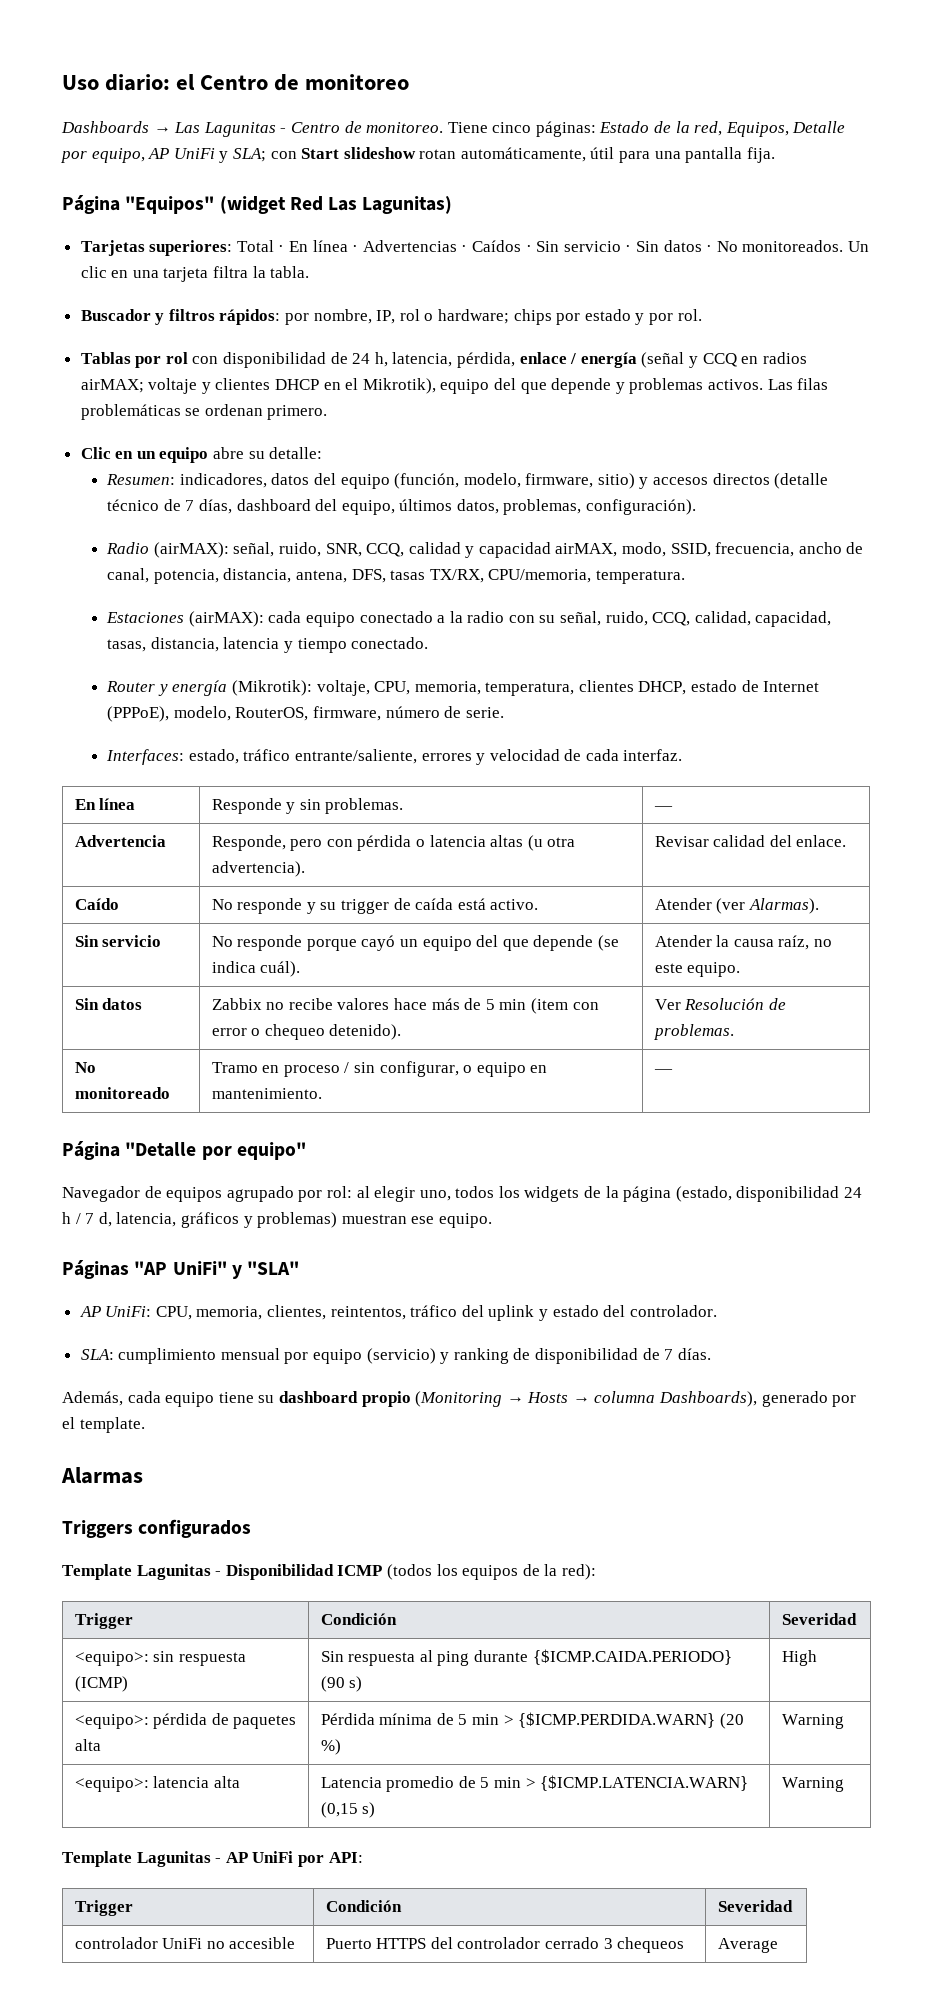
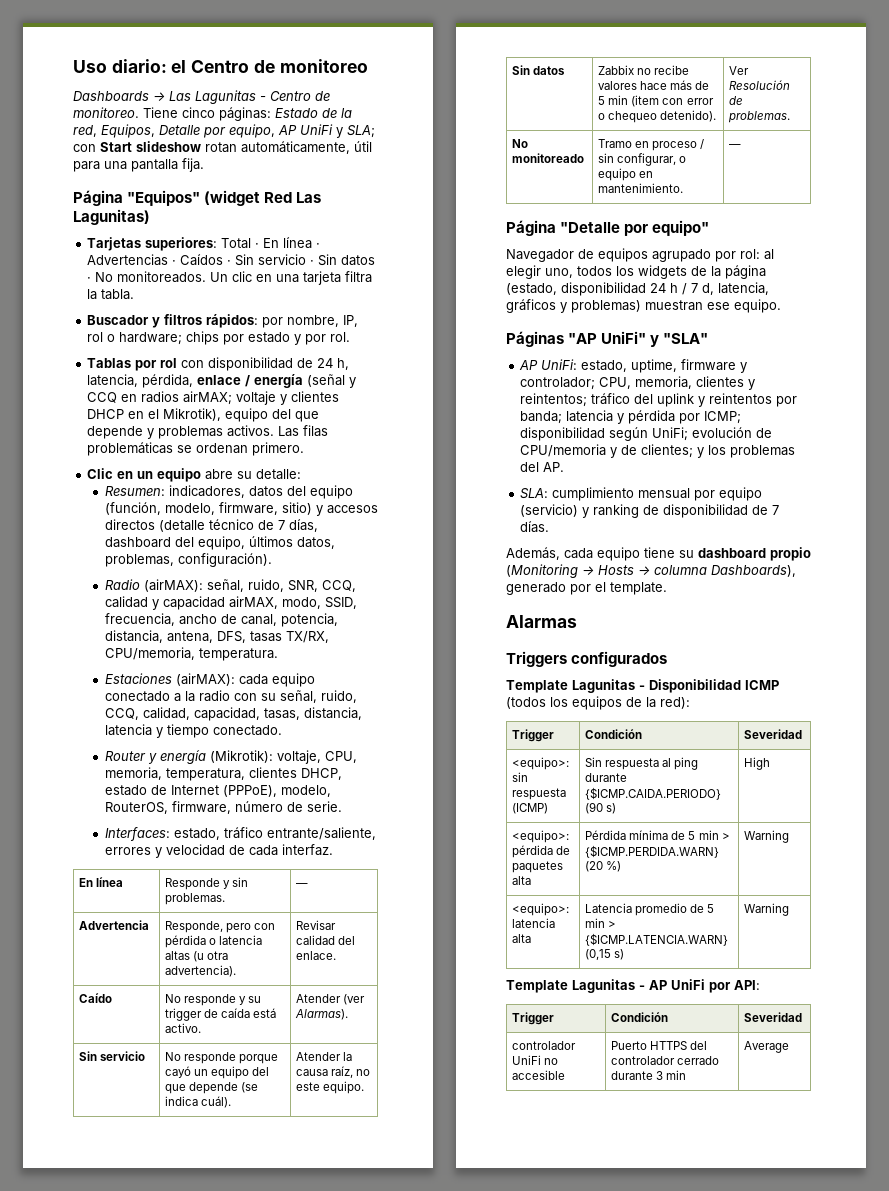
[155,1305,717,1321] CPU, memoria, clientes, reintentos, tráfico del uplink y estado del controlador. -> [581,359,748,373] [520,376,756,390] [520,393,798,407] [520,410,742,424] [520,427,773,441] [520,444,796,458] [520,462,565,472] estado, uptime, firmware y controlador; CPU, memoria, clientes y reintentos; tráfico del uplink y reintentos por banda; latencia y pérdida por ICMP; disponibilidad según UniFi; evolución de CPU/memoria y de clientes; y los problemas del AP.
[603,1937,685,1953] 3 chequeos -> [611,1070,687,1080] durante 3 min

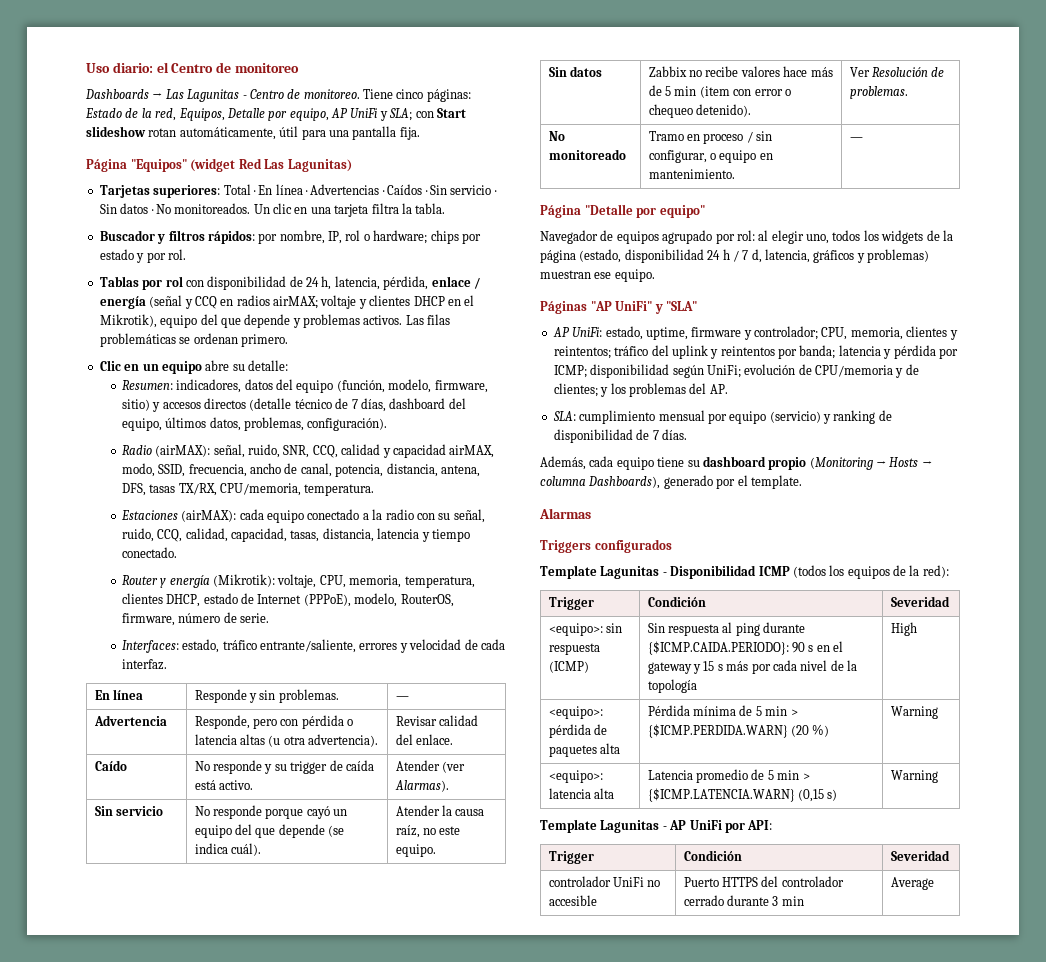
[585,787,722,800] [585,802,617,814] {$ICMP.CAIDA.PERIODO} (90 s) -> [647,641,844,655] [647,660,858,674] [647,679,697,693] {$ICMP.CAIDA.PERIODO}: 90 s en el gateway y 15 s más por cada nivel de la topología

